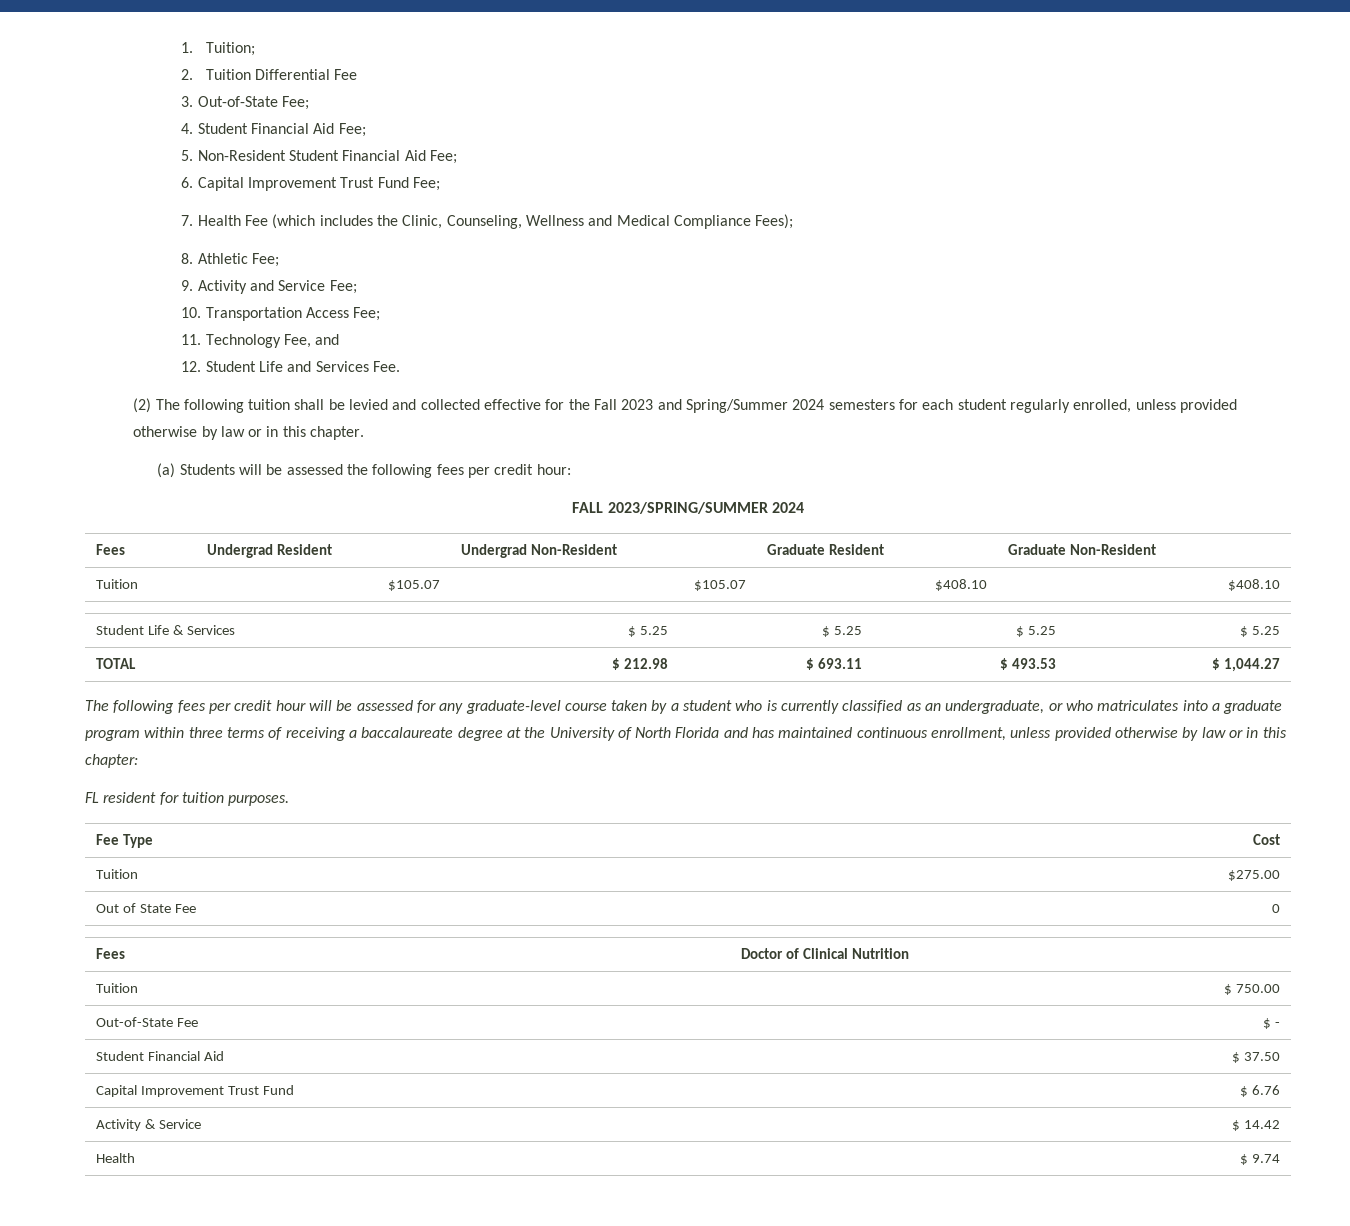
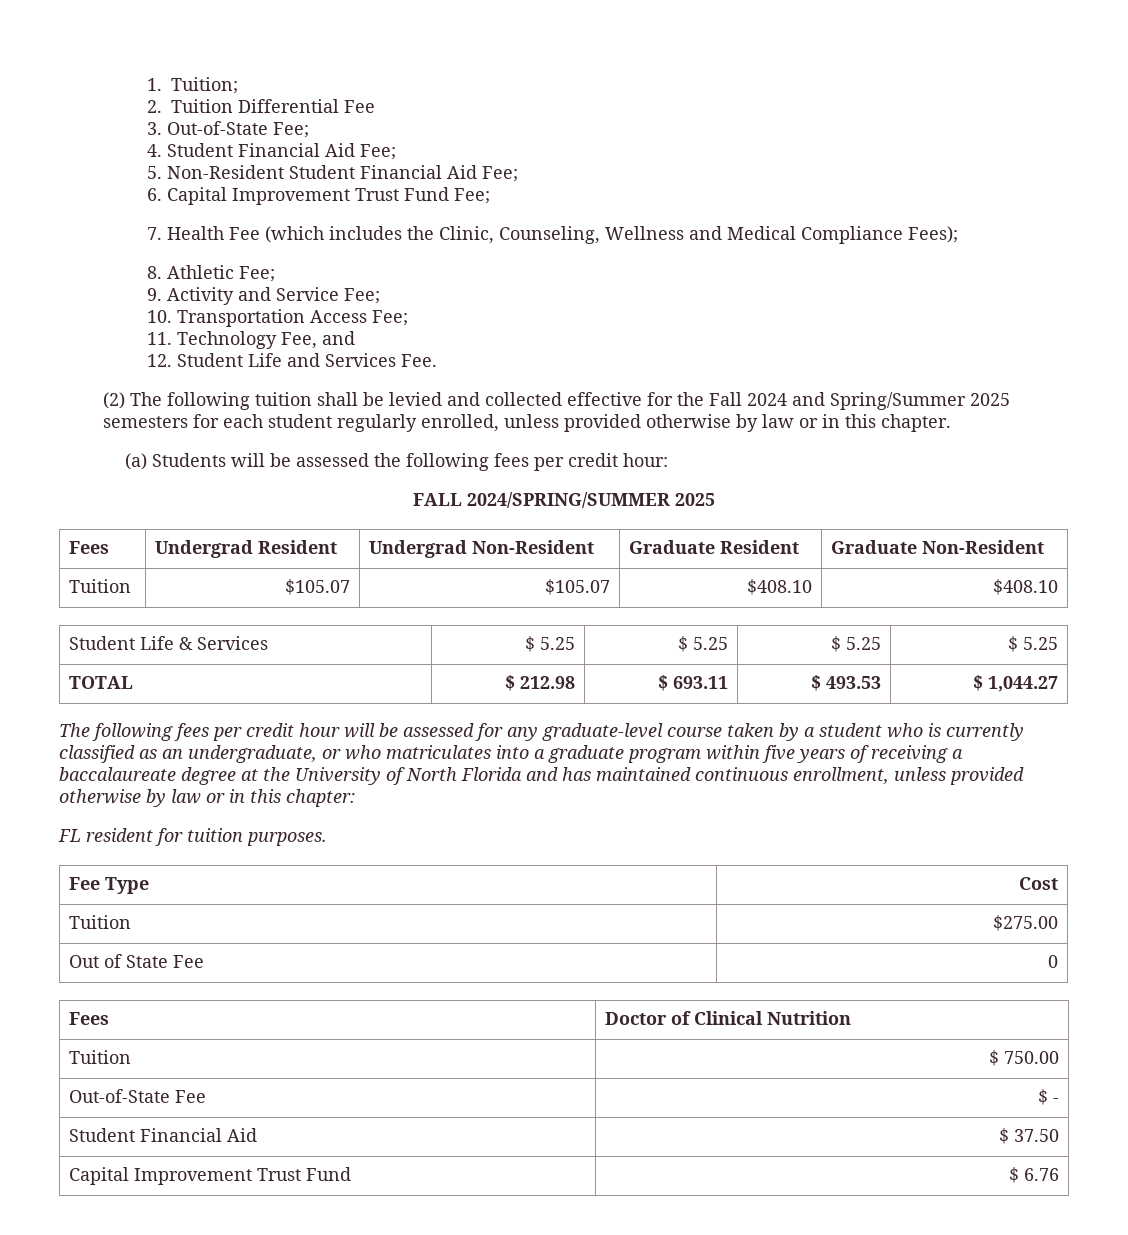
[621,399,654,410] 2023 -> [747,393,788,406] 2024
[792,399,825,410] 2024 -> [970,393,1011,406] 2025
[607,502,804,514] 2023/SPRING/SUMMER 2024 -> [467,492,715,508] 2024/SPRING/SUMMER 2025
[188,727,265,738] three terms -> [762,745,845,763] five years
[96,1119,202,1131] [1231,1120,1280,1131] [96,1153,136,1163] [1239,1154,1280,1165] // Activity & Service | $ 14.42 // Health | $ 9.74 -> (1060, 1174) none

